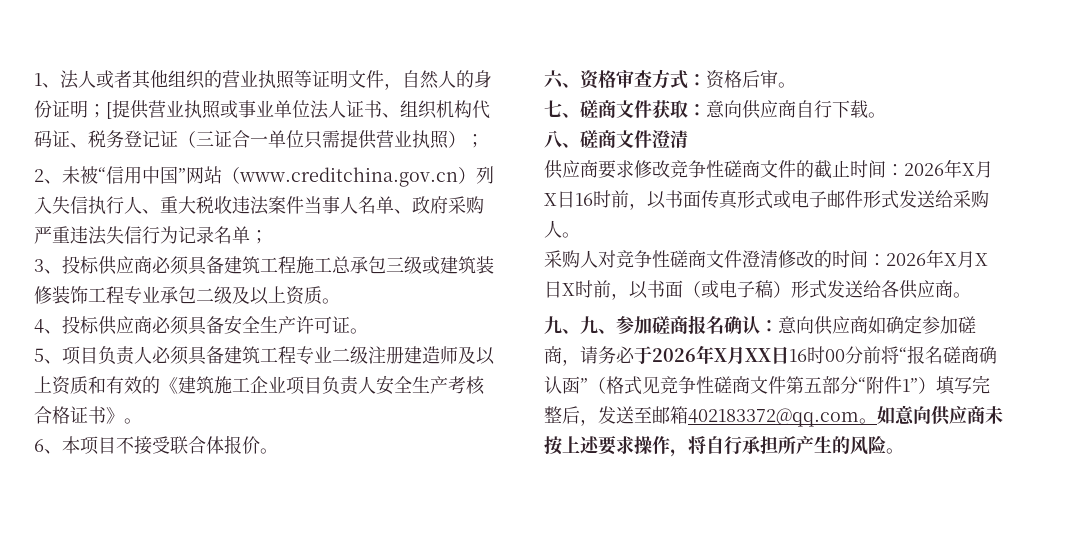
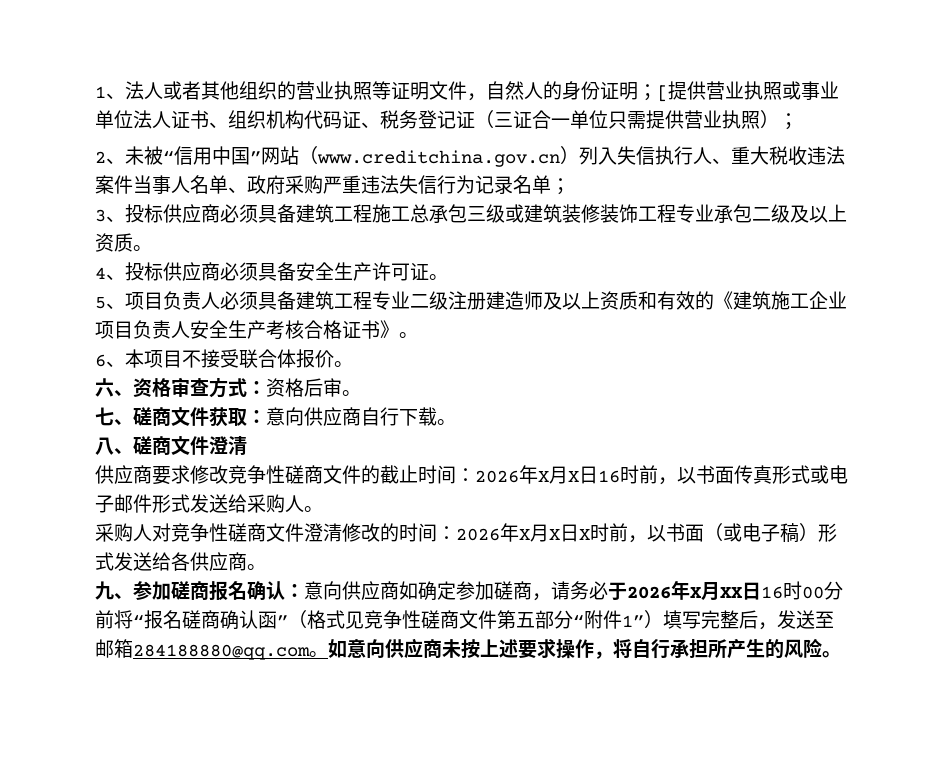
[580,316,616,334] 九、 -> (133, 596) none
[688,408,859,427] 402183372@qq.com -> [133,644,310,660] 284188880@qq.com

